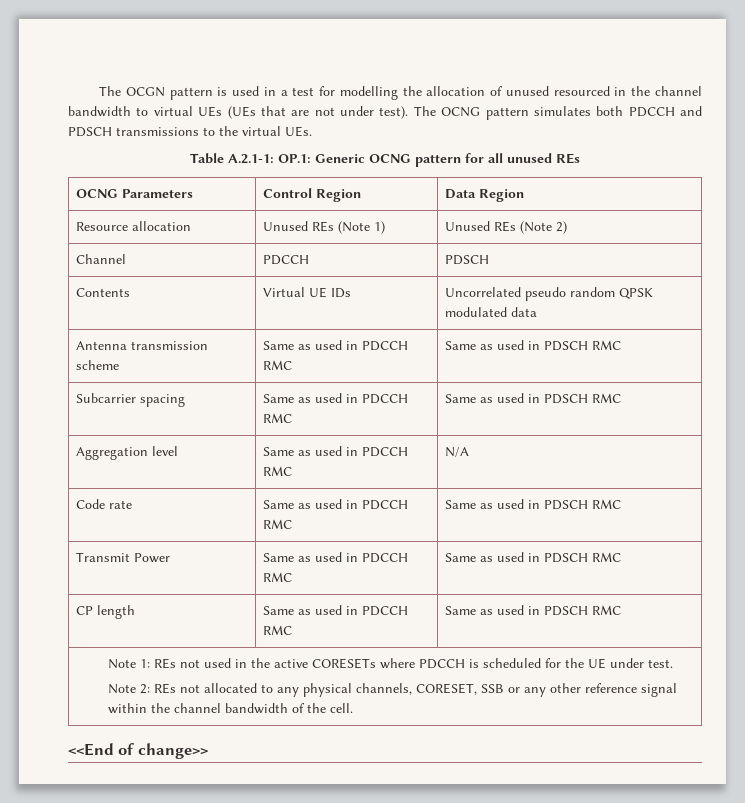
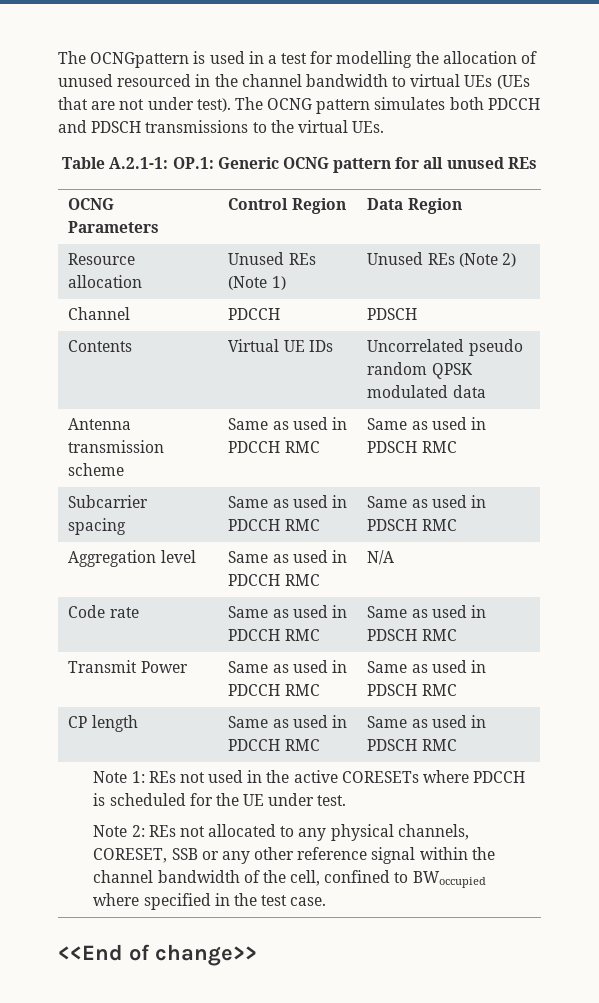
[99,86,213,100] The OCGN pattern -> [58,51,190,68] The OCNGpattern
[329,703,353,713] cell. -> [290,870,486,888] [93,893,327,910] cell, confined to BWoccupied where specified in the test case.

